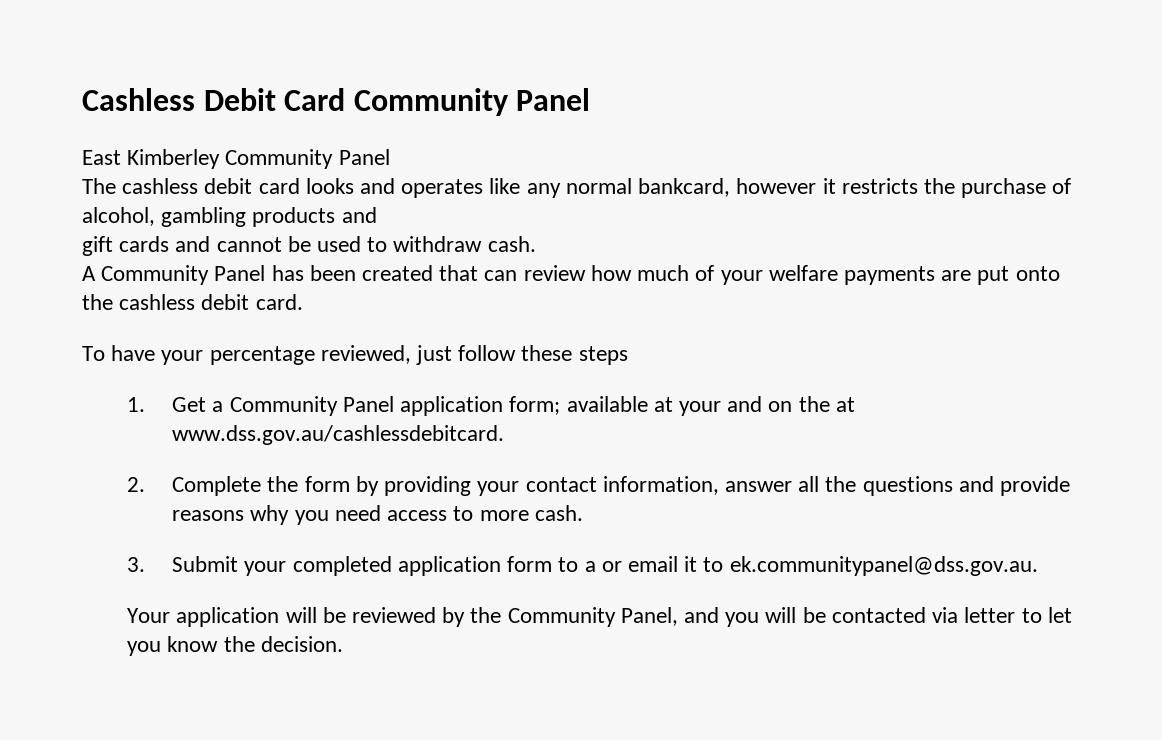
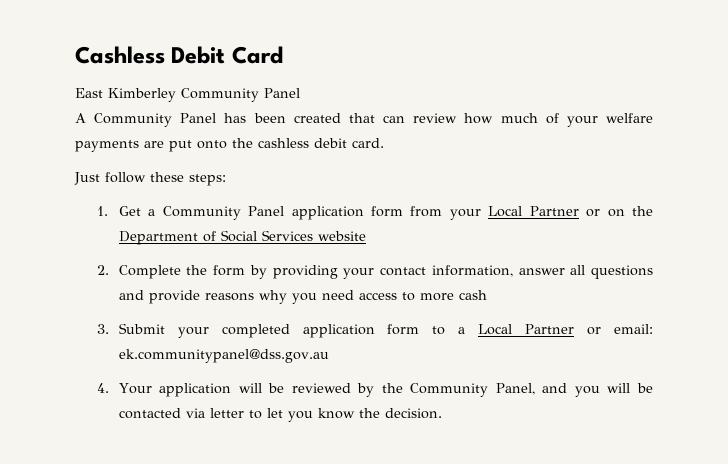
[353,88,591,116] Community Panel -> (283, 55) none
[82,178,1072,198] [82,207,377,227] [82,236,536,256] // The cashless debit card looks and operates like any normal bankcard, however it restricts the purchase of alcohol, gambling products and // gift cards and cannot be used to withdraw cash. -> (300, 93) none
[82,345,453,365] To have your percentage reviewed, just -> [74,172,100,185] Just
[578,346,628,365] steps -> [189,174,226,186] steps:
[509,396,855,416] [172,425,505,445] form; available at your and on the at www.dss.gov.au/cashlessdebitcard. -> [370,206,654,220] [118,230,366,245] form from your Local Partner or on the Department of Social Services website
[825,476,857,492] the -> (586, 270) none
[534,505,583,521] cash. -> [458,290,487,300] cash
[601,556,1038,576] or email it to ek.communitypanel@dss.gov.au. // -> [478,324,654,335] [118,349,329,363] [96,383,109,393] Local Partner or email: ek.communitypanel@dss.gov.au // 4.

